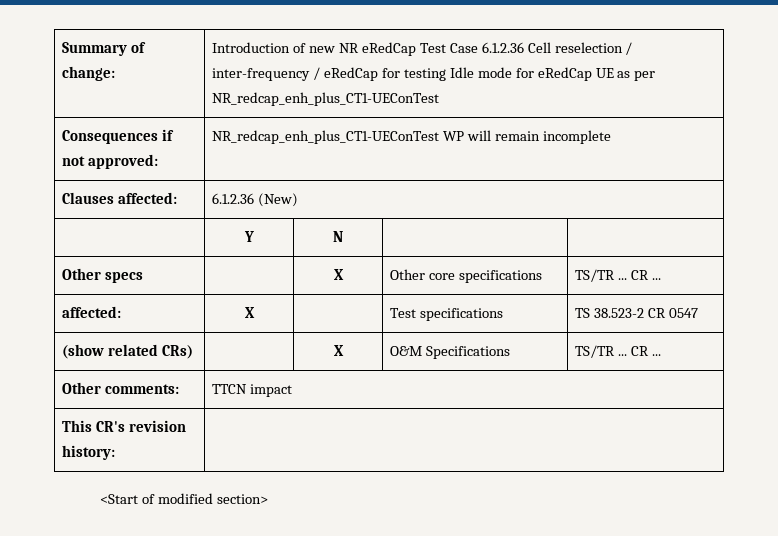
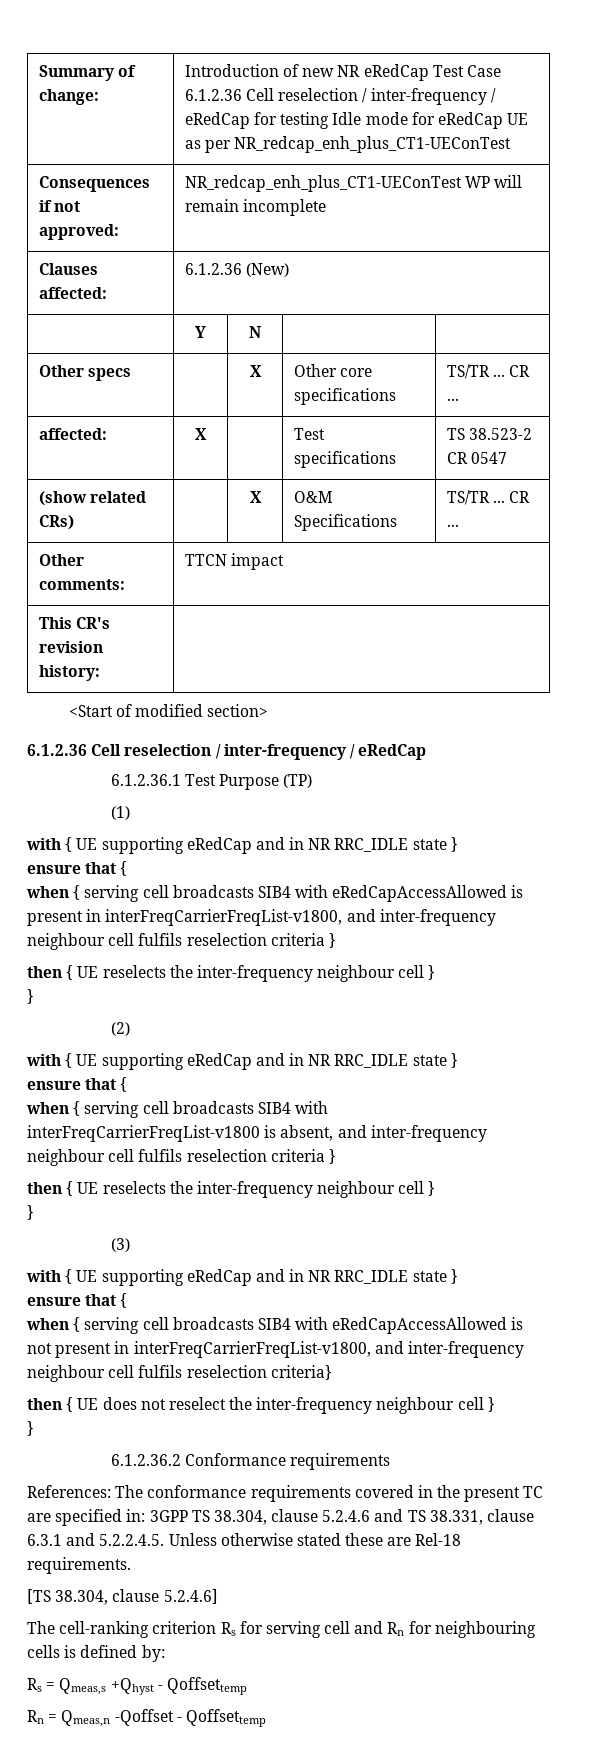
(269, 499) none -> [27,744,427,760] [110,774,313,790] [110,806,130,820] [26,837,458,854] [27,861,128,876] [26,885,524,902] [27,909,496,926] [27,933,336,950] [27,965,436,982] [27,989,34,1004] [110,1022,130,1036] [26,1053,458,1070] [27,1077,128,1092] [26,1101,329,1118] [27,1125,487,1142] [27,1149,336,1166] [27,1181,436,1198] [27,1205,34,1220] [110,1238,130,1252] [26,1269,458,1286] [27,1293,128,1308] [26,1317,524,1334] [27,1341,524,1358] [27,1365,332,1382] [27,1397,495,1414] [27,1421,34,1436] [110,1453,390,1470] [27,1485,544,1502] [27,1509,535,1526] [27,1533,462,1546] [27,1557,131,1574] [27,1589,218,1605] [27,1621,536,1638] [27,1645,165,1662] [27,1677,247,1695] [27,1709,266,1727] // 6.1.2.36 Cell reselection / inter-frequency / eRedCap // 6.1.2.36.1 Test Purpose (TP) // (1) // with { UE supporting eRedCap and in NR RRC_IDLE state } // ensure that { // when { serving cell broadcasts SIB4 with eRedCapAccessAllowed is present in interFreqCarrierFreqList-v1800, and inter-frequency neighbour cell fulfils reselection criteria } // then { UE reselects the inter-frequency neighbour cell } // } // (2) // with { UE supporting eRedCap and in NR RRC_IDLE state } // ensure that { // when { serving cell broadcasts SIB4 with interFreqCarrierFreqList-v1800 is absent, and inter-frequency neighbour cell fulfils reselection criteria } // then { UE reselects the inter-frequency neighbour cell } // } // (3) // with { UE supporting eRedCap and in NR RRC_IDLE state } // ensure that { // when { serving cell broadcasts SIB4 with eRedCapAccessAllowed is not present in interFreqCarrierFreqList-v1800, and inter-frequency neighbour cell fulfils reselection criteria} // then { UE does not reselect the inter-frequency neighbour cell } // } // 6.1.2.36.2 Conformance requirements // References: The conformance requirements covered in the present TC are specified in: 3GPP TS 38.304, clause 5.2.4.6 and TS 38.331, clause 6.3.1 and 5.2.2.4.5. Unless otherwise stated these are Rel-18 requirements. // [TS 38.304, clause 5.2.4.6] // The cell-ranking criterion Rs for serving cell and Rn for neighbouring cells is defined by: // Rs = Qmeas,s +Qhyst - Qoffsettemp // Rn = Qmeas,n -Qoffset - Qoffsettemp

